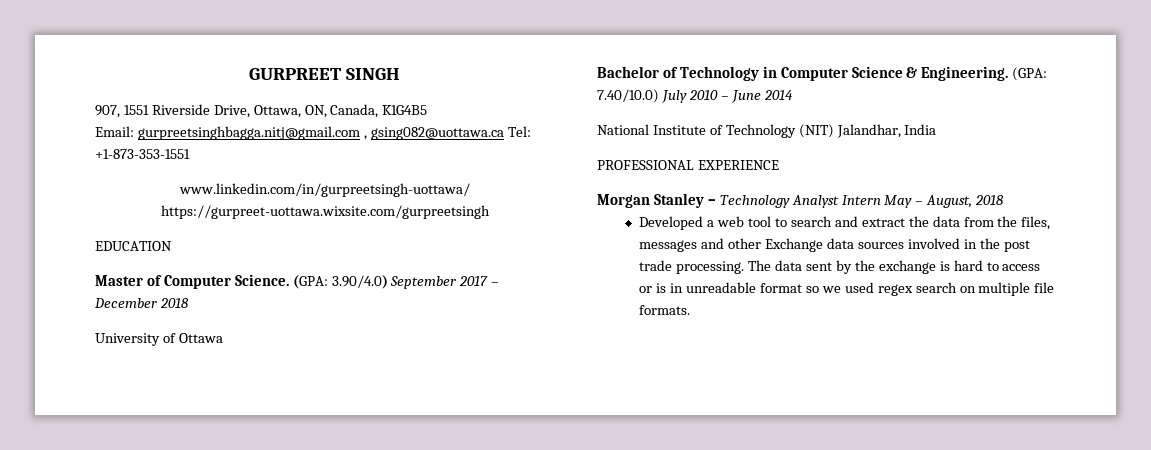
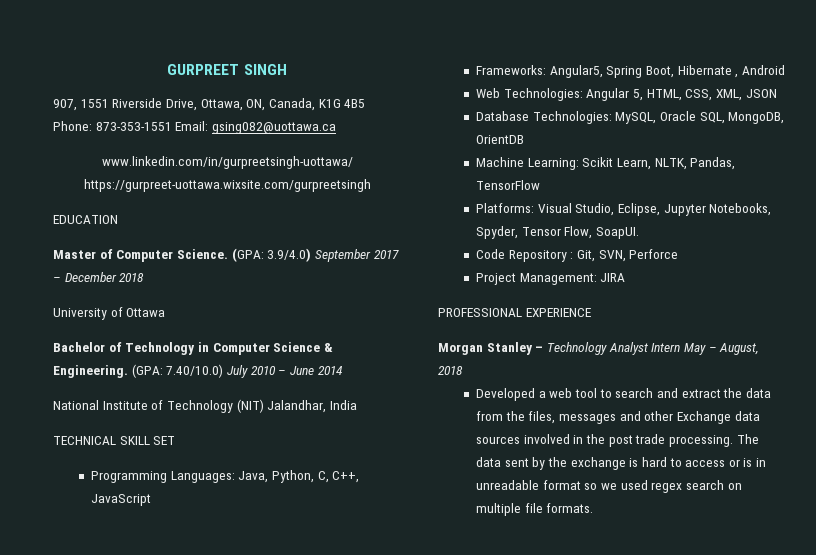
[382,105,428,115] [95,126,367,140] K1G4B5 // Email: gurpreetsinghbagga.nitj@gmail.com , -> [318,99,366,108] [53,121,209,131] K1G 4B5 Phone: 873-353-1551 Email:
[507,126,531,137] [95,149,190,159] Tel: +1-873-353-1551 -> (336, 128) none
[331,275,388,289] 3.90/4.0) -> [267,248,312,262] 3.9/4.0)
(937, 129) none -> [53,436,176,445] [90,470,360,483] [90,494,151,506] [475,65,785,78] [475,88,777,101] [475,111,785,124] [475,135,524,144] [475,157,736,170] [475,180,540,190] [475,203,772,216] [475,226,639,239] [475,249,679,262] [475,273,626,285] // TECHNICAL SKILL SET // Programming Languages: Java, Python, C, C++, JavaScript // Frameworks: Angular5, Spring Boot, Hibernate , Android // Web Technologies: Angular 5, HTML, CSS, XML, JSON // Database Technologies: MySQL, Oracle SQL, MongoDB, OrientDB // Machine Learning: Scikit Learn, NLTK, Pandas, TensorFlow // Platforms: Visual Studio, Eclipse, Jupyter Notebooks, Spyder, Tensor Flow, SoapUI. // Code Repository : Git, SVN, Perforce // Project Management: JIRA

